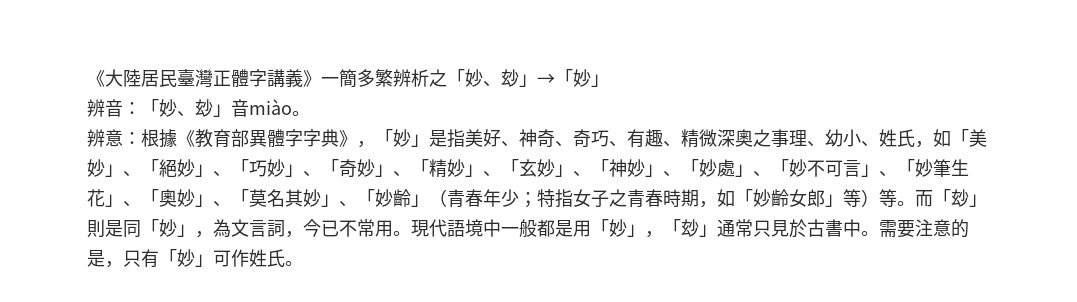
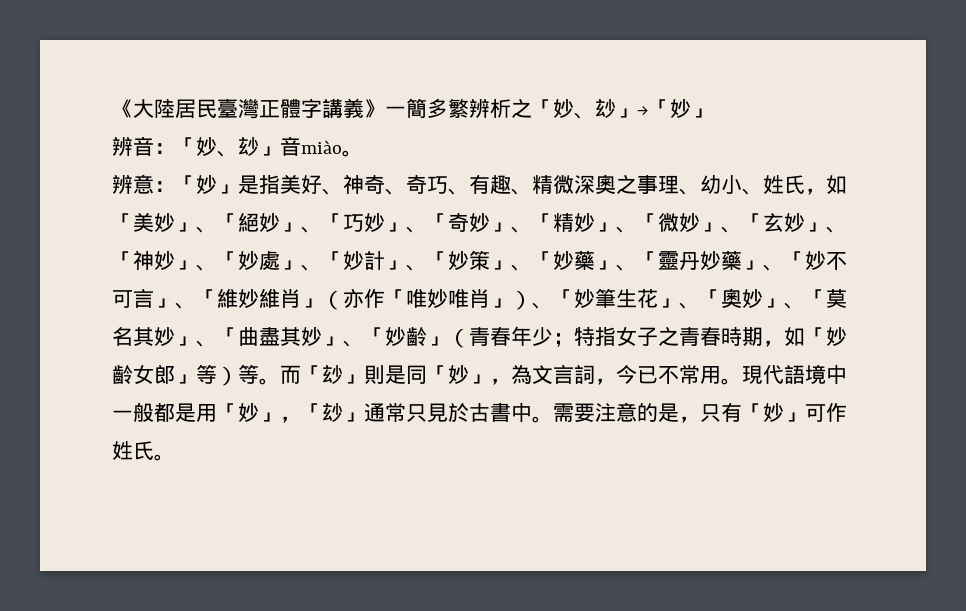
[141,129,375,148] 根據《教育部異體字字典》， -> (175, 186) none
(519, 167) none -> [658,213,763,233] 微妙」、「
[807,160,879,177] 不可言」 -> [364,250,847,271] [112,288,532,310] 計」、「妙策」、「妙藥」、「靈丹妙藥」、「妙不可言」、「維妙維肖」（亦作「唯妙唯肖」）
(375, 197) none -> [238,327,385,347] 曲盡其妙」、「

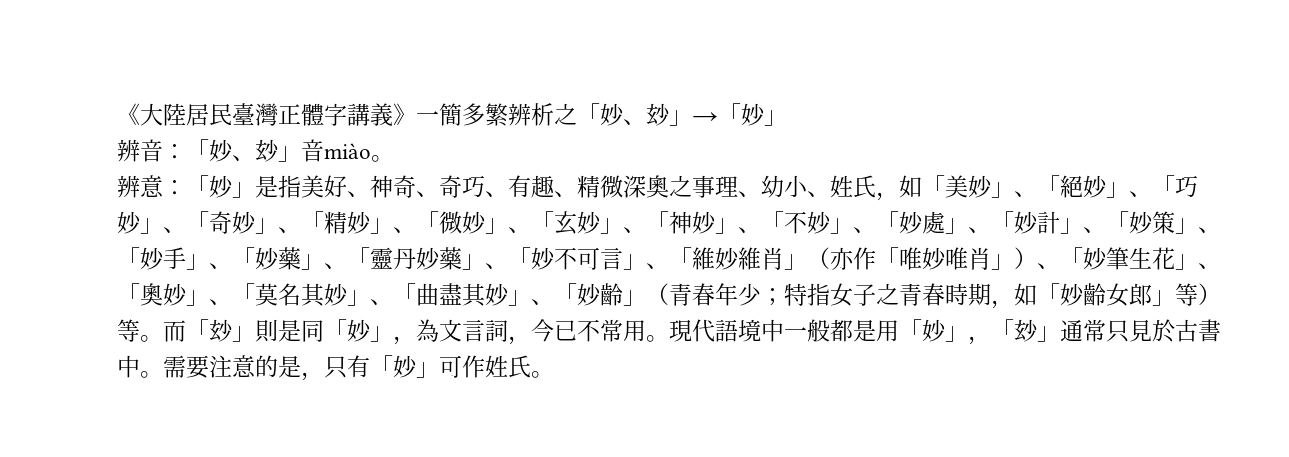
(238, 259) none -> [784,211,899,234] 不妙」、「
(574, 260) none -> [163,247,279,270] 手」、「妙

